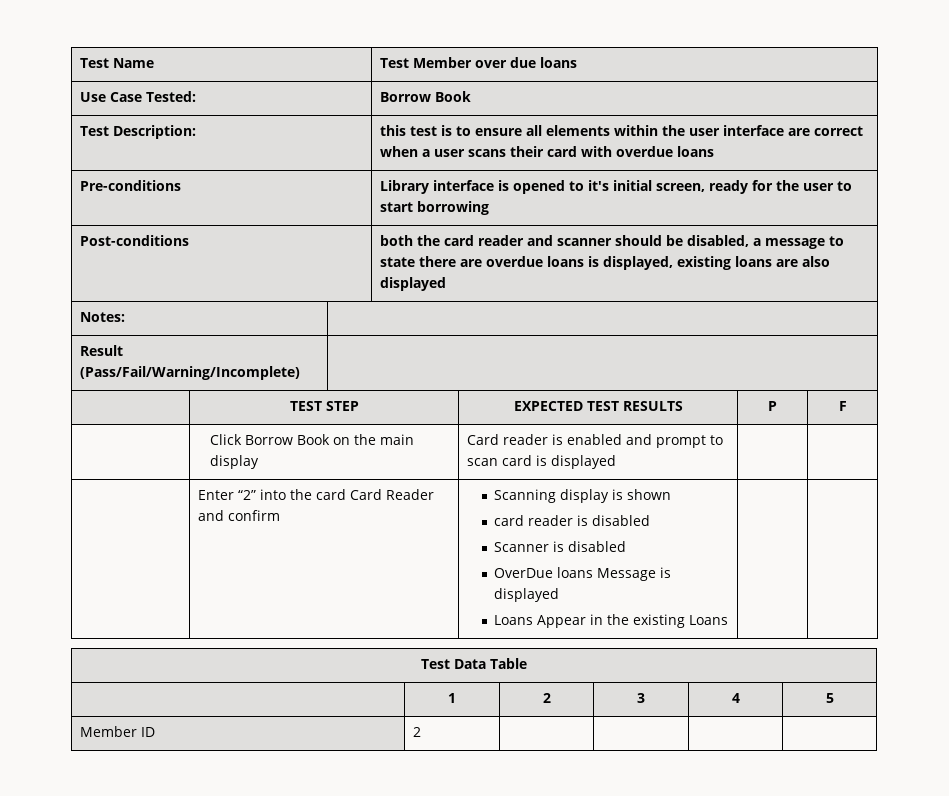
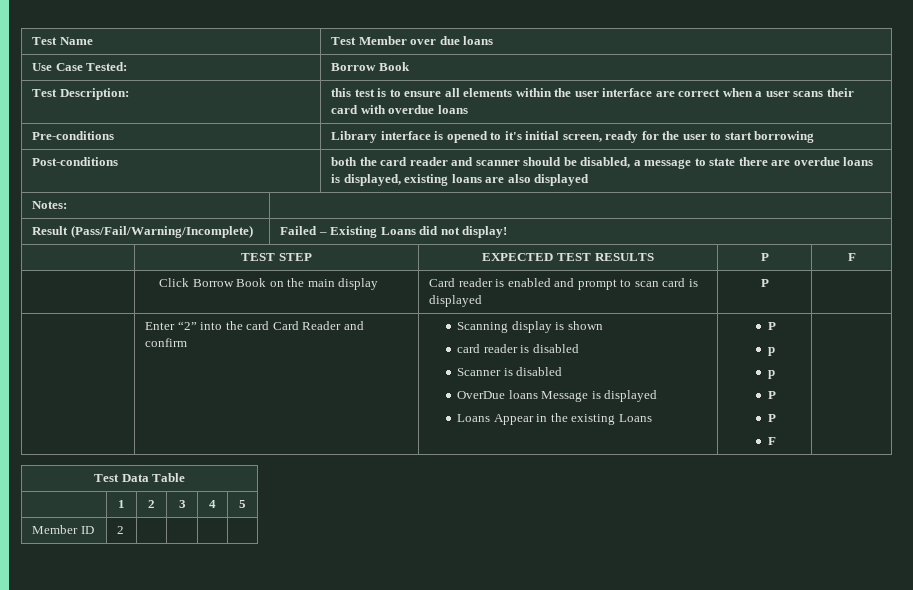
(300, 373) none -> [280,226,508,238] Failed – Existing Loans did not display!
(616, 462) none -> [760,279,769,287] P
(729, 620) none -> [767,322,776,330] [768,347,776,356] [768,370,776,379] [767,391,776,399] [767,414,776,422] [767,437,776,445] P // p // p // P // P // F

